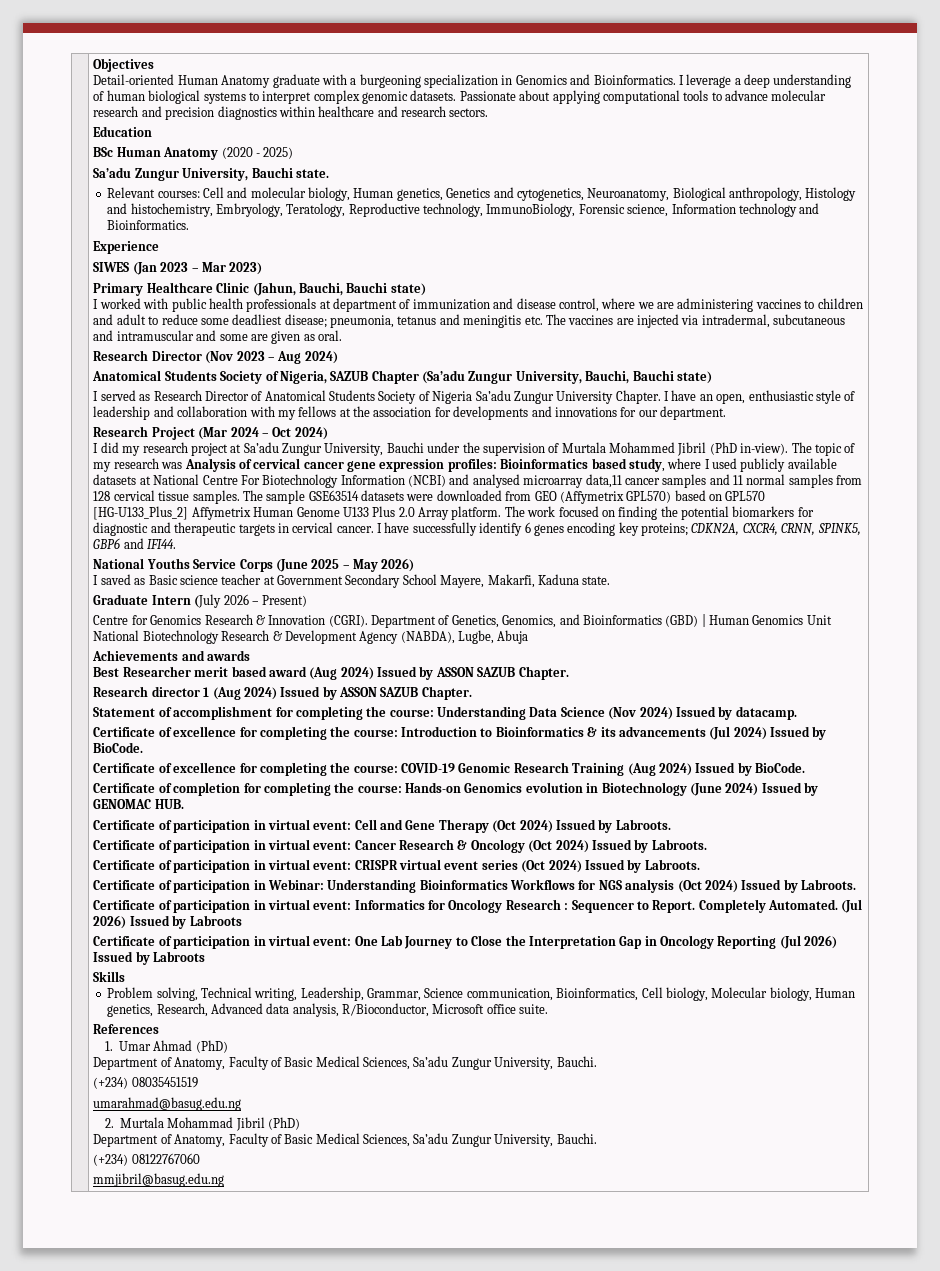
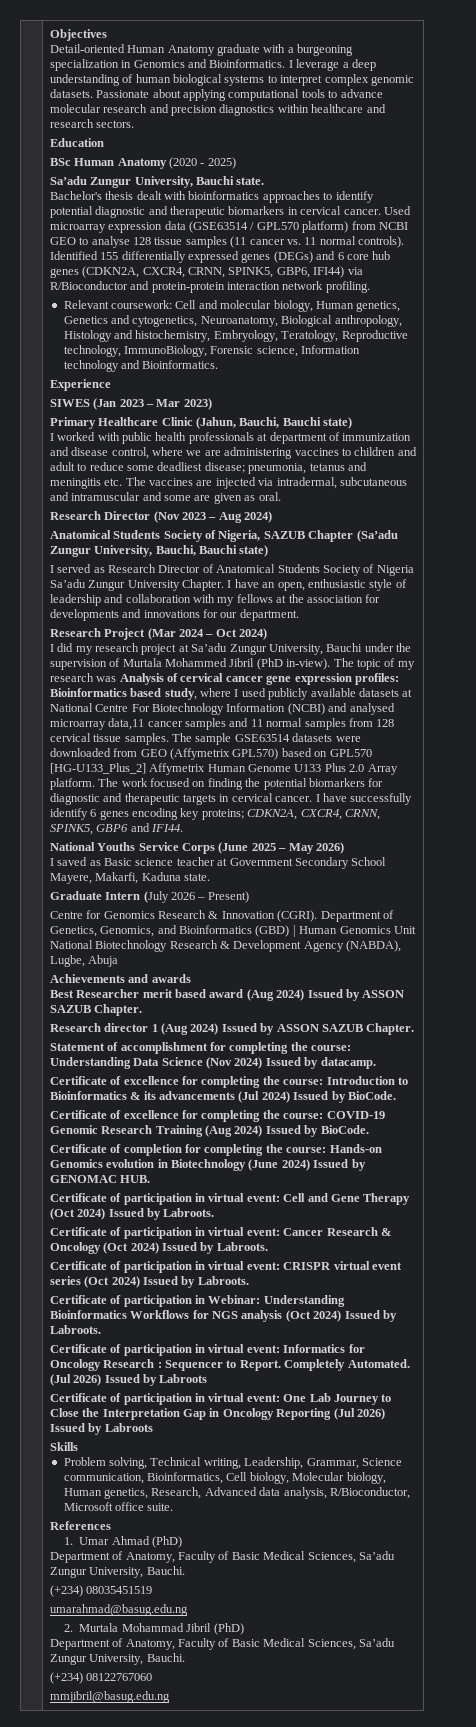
(329, 173) none -> [49,191,374,203] [49,206,411,218] [49,221,408,233] [49,236,405,248] [49,251,391,263] [49,266,363,278] [49,281,370,293] // Bachelor's thesis dealt with bioinformatics approaches to identify potential diagnostic and therapeutic biomarkers in cervical cancer. Used microarray expression data (GSE63514 / GPL570 platform) from NCBI GEO to analyse 128 tissue samples (11 cancer vs. 11 normal controls). Identified 155 differentially expressed genes (DEGs) and 6 core hub genes (CDKN2A, CXCR4, CRNN, SPINK5, GBP6, IFI44) via R/Bioconductor and protein-protein interaction network profiling.
[157,191,200,198] courses: -> [111,300,173,309] coursework:

